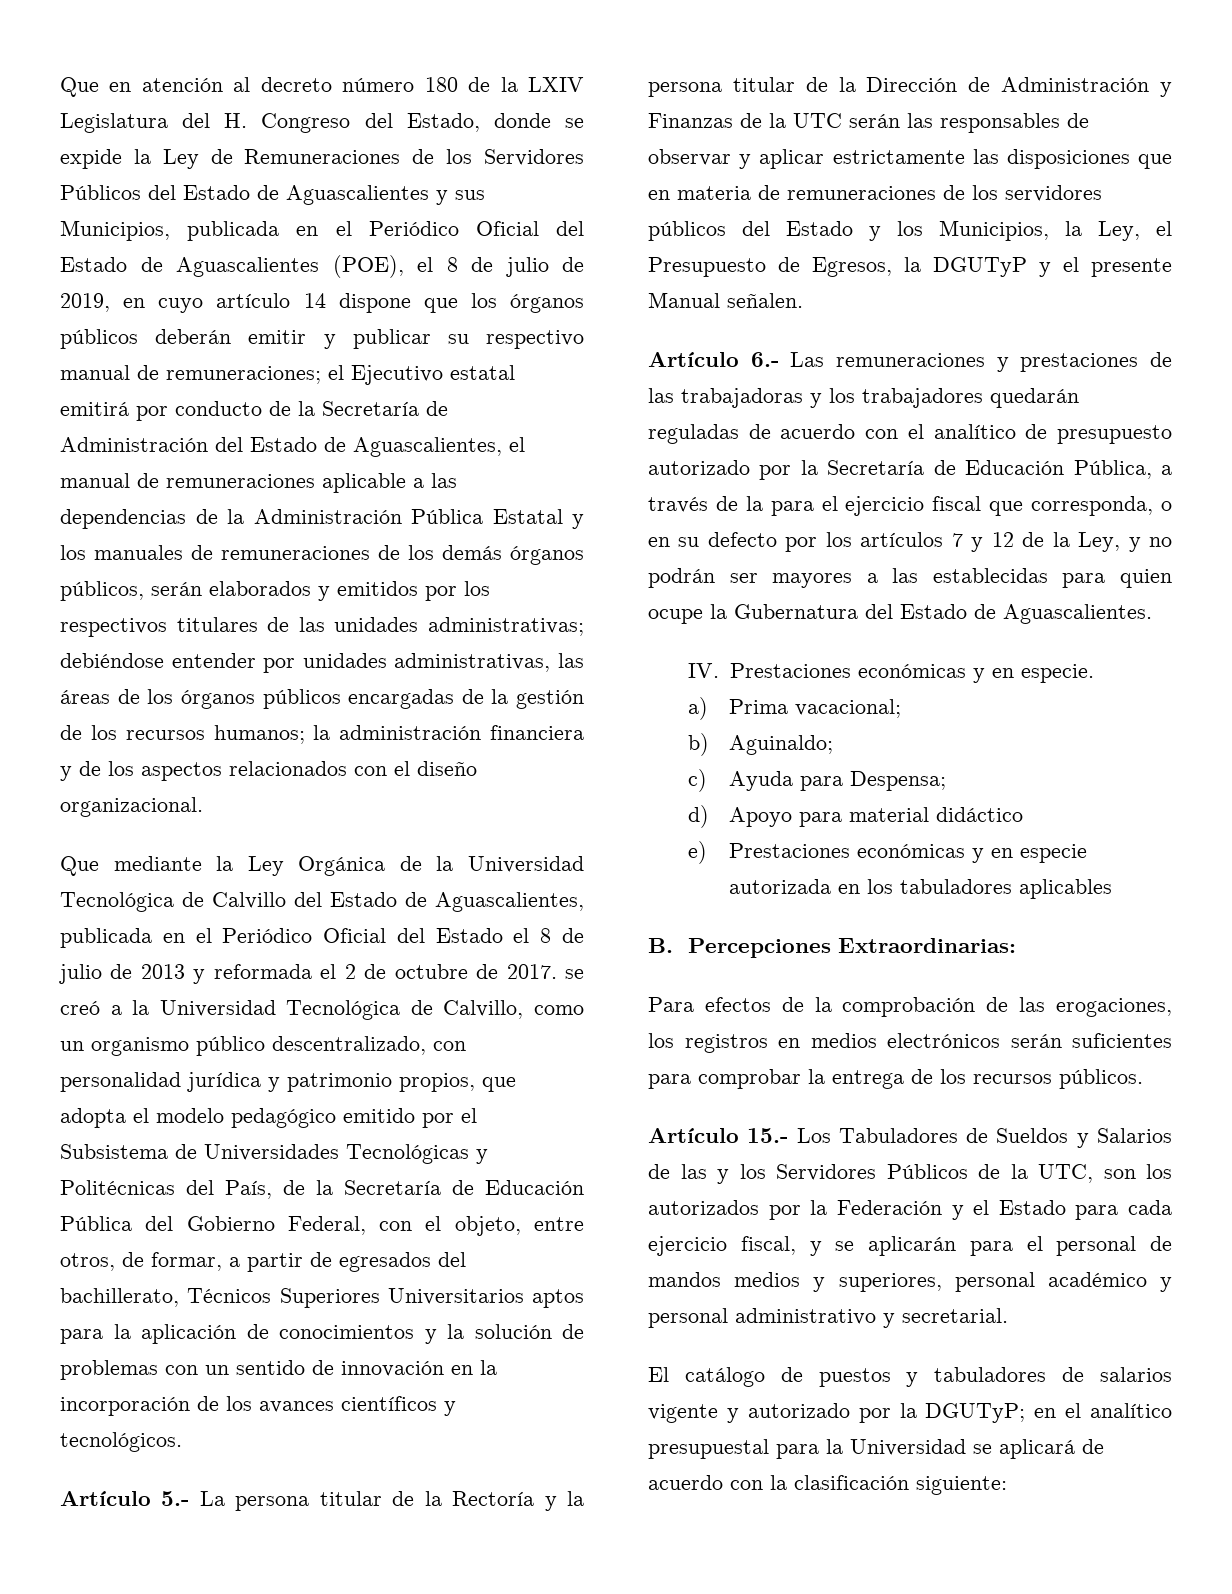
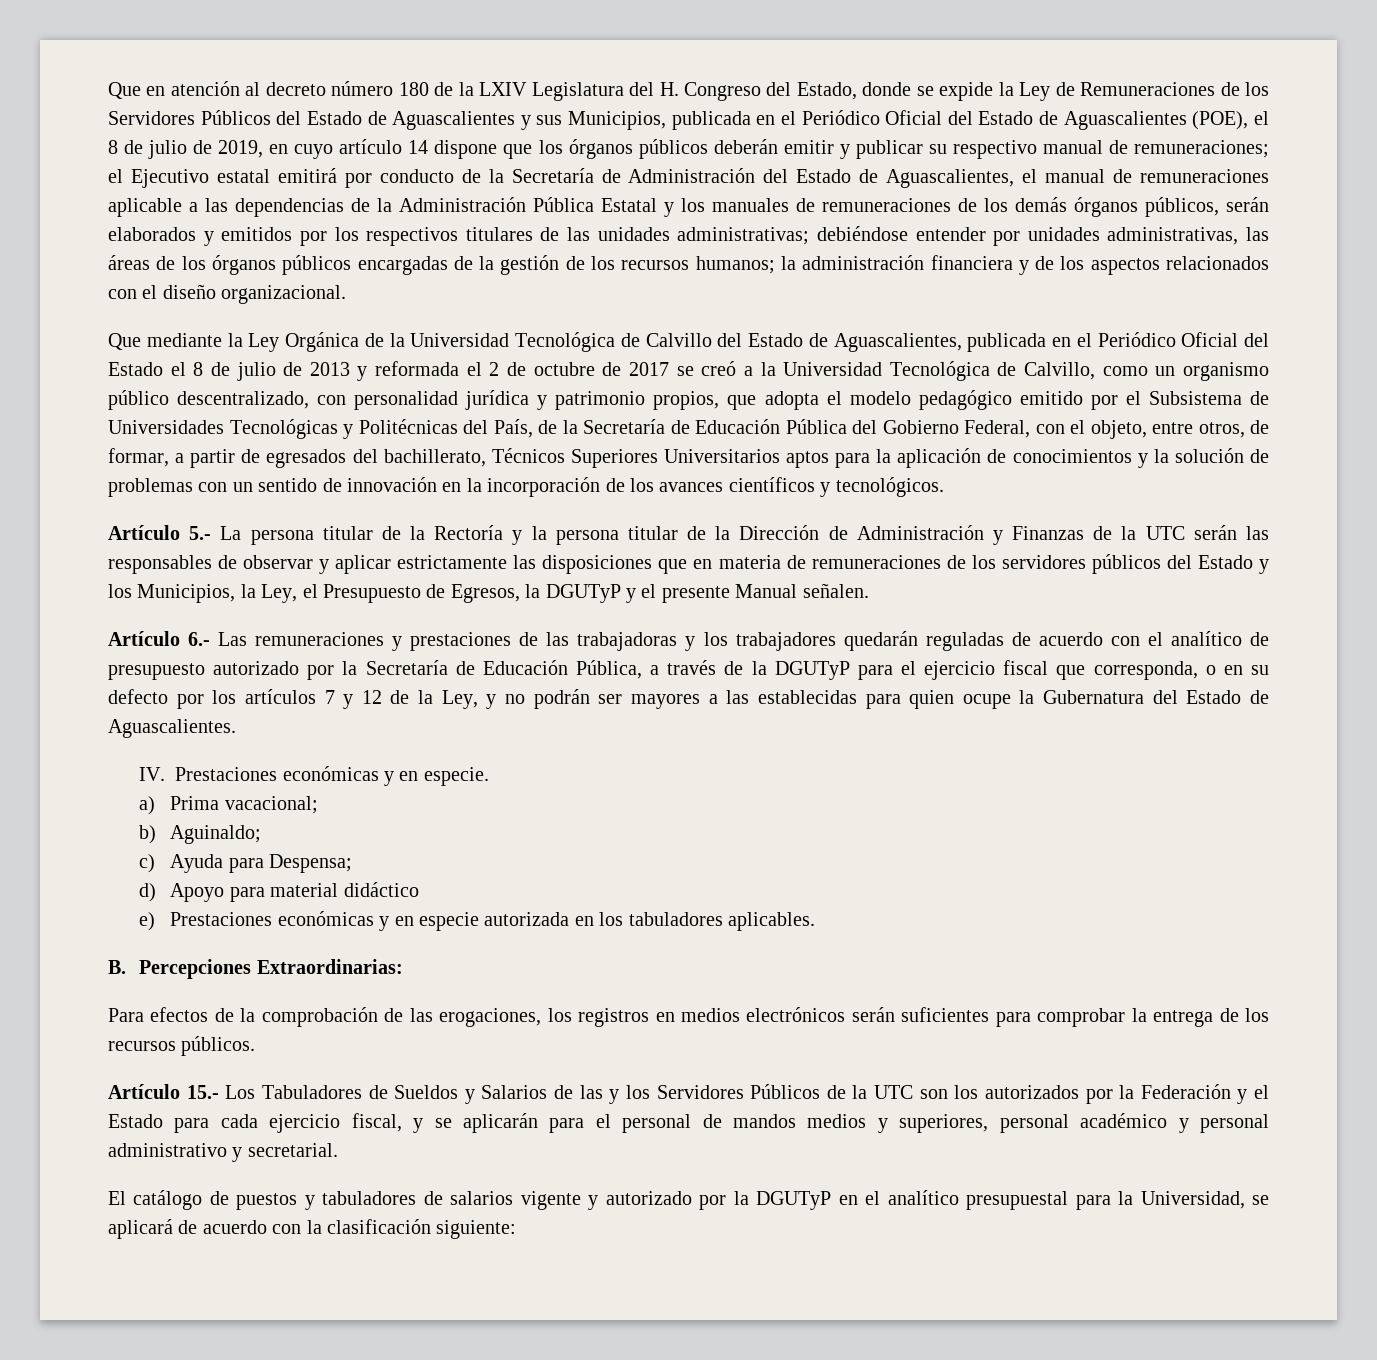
[506,964,557,979] 2017. -> [628,362,669,376] 2017
(763, 503) none -> [774,661,850,680] DGUTyP
[1018,879,1112,899] aplicables -> [728,912,816,931] aplicables.
[1038,1164,1093,1183] UTC, -> [874,1085,913,1099] UTC
[925,1403,1026,1423] DGUTyP; -> [756,1191,832,1210] DGUTyP
[850,1439,966,1456] Universidad -> [1140,1191,1245,1209] Universidad,

